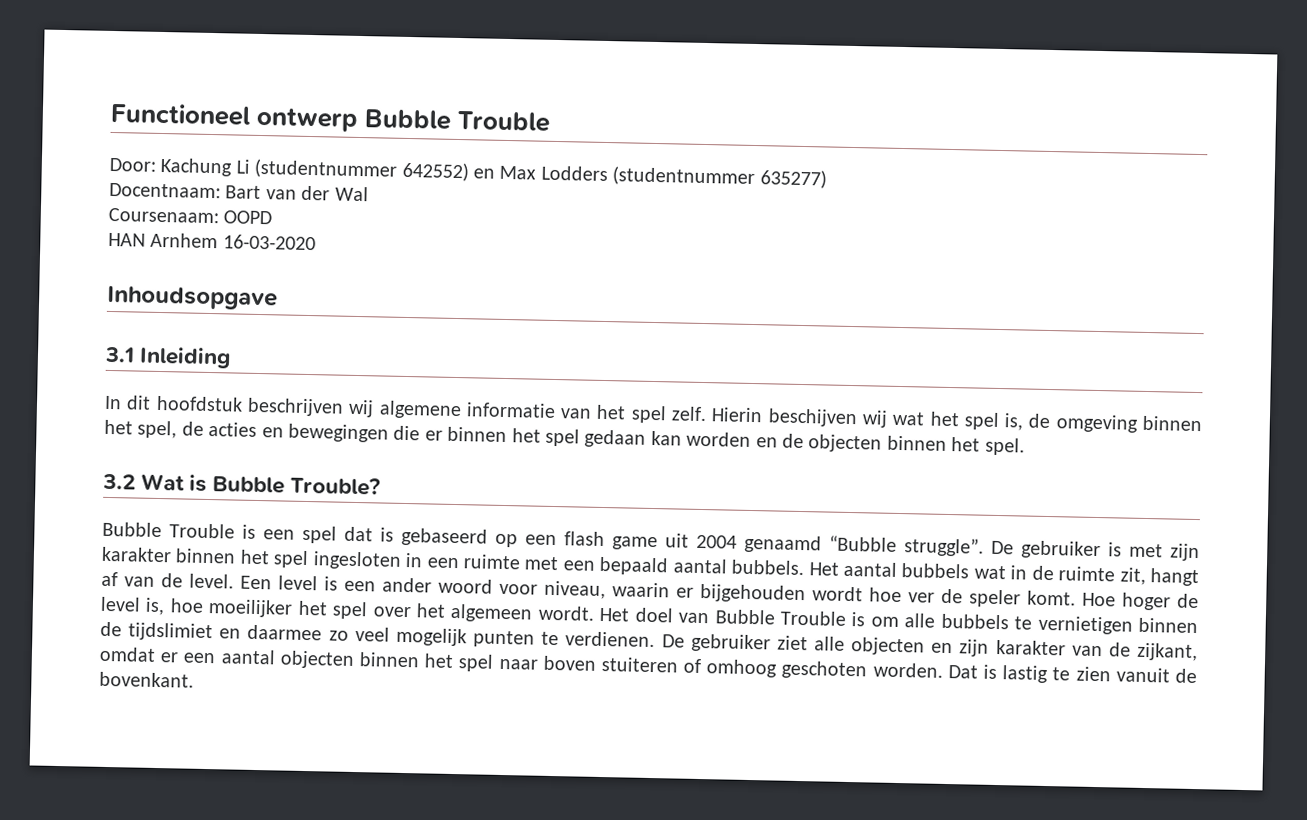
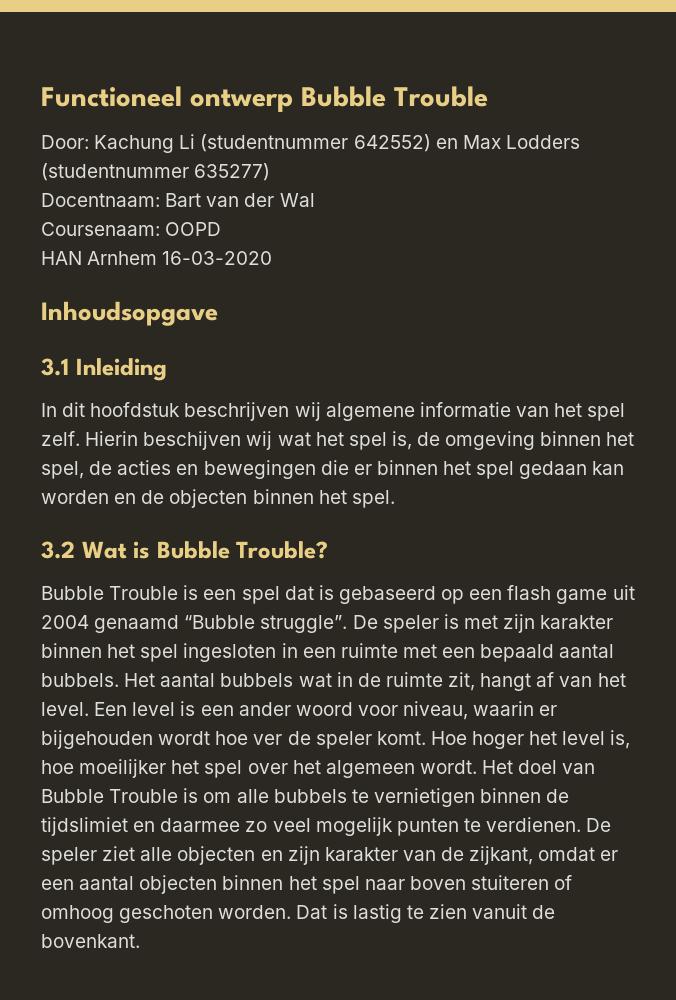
[1021,540,1101,560] gebruiker -> [382,615,439,633] speler
[161,573,183,588] de -> [597,673,626,687] het
[1177,593,1199,609] de -> [529,731,558,745] het
[690,633,771,653] gebruiker -> [41,847,97,865] speler

